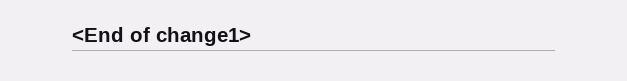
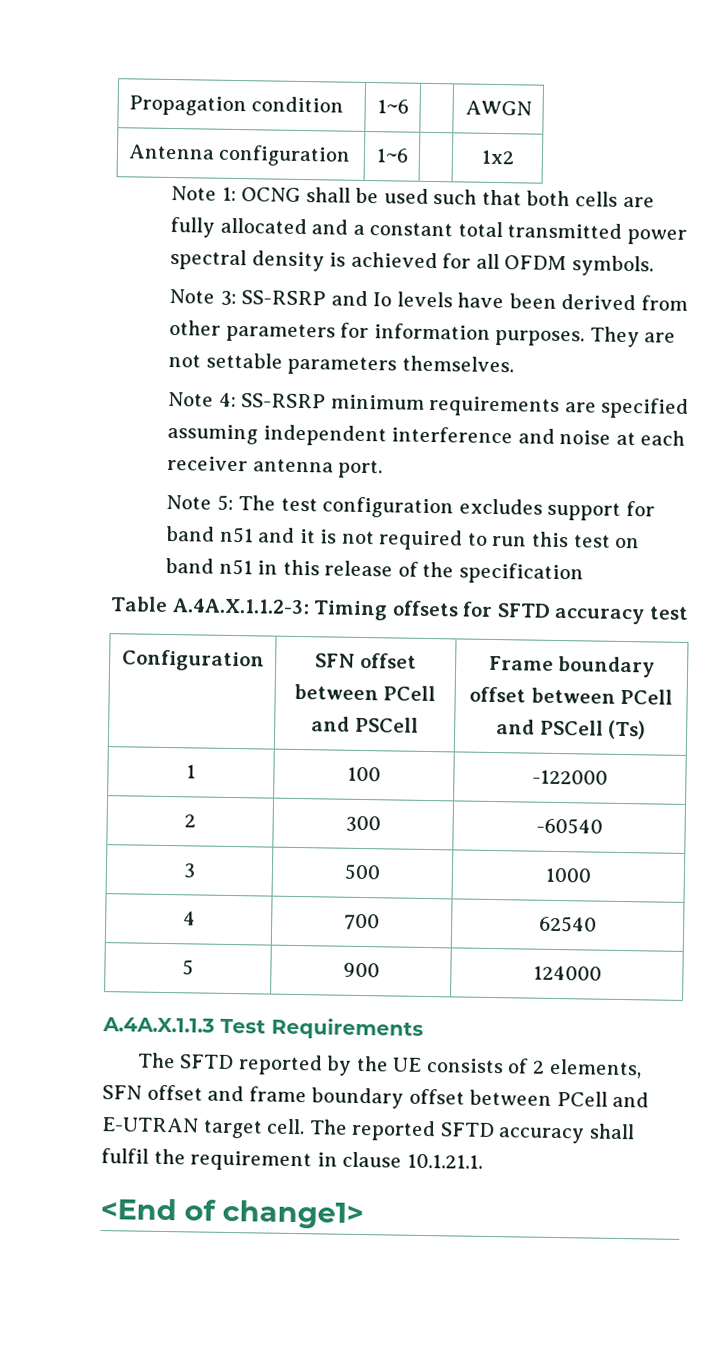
(72, 34) none -> [128,95,345,117] [376,99,409,114] [464,100,532,116] [127,144,352,167] [375,148,409,163] [480,149,515,165] [171,186,655,208] [170,216,687,245] [170,248,654,277] [169,288,688,311] [169,319,677,348] [168,352,514,376] [168,391,690,419] [167,423,686,447] [167,455,384,479] [166,494,655,521] [165,525,641,551] [165,557,584,585] [110,596,689,625] [121,649,265,672] [315,652,417,669] [293,683,437,702] [311,716,419,733] [488,655,656,678] [468,686,674,705] [495,719,647,740] [186,764,196,779] [347,766,381,782] [532,769,608,785] [184,814,196,828] [345,815,381,833] [535,817,603,835] [183,863,196,879] [344,863,381,881] [545,867,592,883] [182,911,196,926] [344,913,380,931] [539,915,597,933] [182,959,194,976] [342,962,380,978] [532,965,602,981] [102,1017,424,1040] [136,1052,642,1079] [102,1084,650,1109] [101,1117,635,1144] [101,1148,483,1172] Propagation condition | 1~6 | | AWGN // Antenna configuration | 1~6 | | 1x2 // Note 1: OCNG shall be used such that both cells are fully allocated and a constant total transmitted power spectral density is achieved for all OFDM symbols. // Note 3: SS-RSRP and Io levels have been derived from other parameters for information purposes. They are not settable parameters themselves. // Note 4: SS-RSRP minimum requirements are specified assuming independent interference and noise at each receiver antenna port. // Note 5: The test configuration excludes support for band n51 and it is not required to run this test on band n51 in this release of the specification // Table A.4A.X.1.1.2-3: Timing offsets for SFTD accuracy test // Configuration | SFN offset between PCell and PSCell | Frame boundary offset between PCell and PSCell (Ts) // 1 | 100 | -122000 // 2 | 300 | -60540 // 3 | 500 | 1000 // 4 | 700 | 62540 // 5 | 900 | 124000 // A.4A.X.1.1.3 Test Requirements // The SFTD reported by the UE consists of 2 elements, SFN offset and frame boundary offset between PCell and E-UTRAN target cell. The reported SFTD accuracy shall fulfil the requirement in clause 10.1.21.1. //

